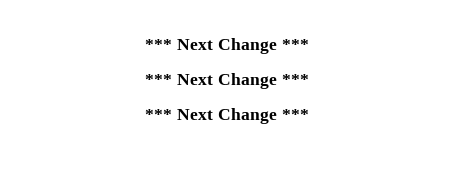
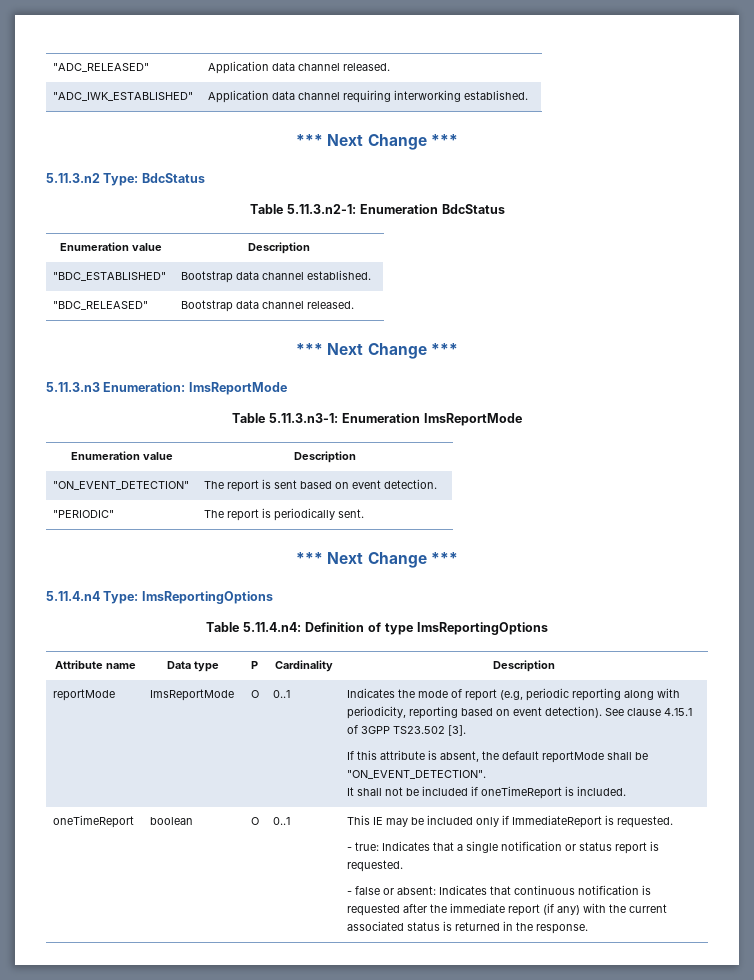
[145,38,309,54] [145,73,309,89] [145,108,309,124] *** Next Change *** // *** Next Change *** // *** Next Change *** -> [53,63,150,72] [208,61,391,74] [53,92,194,101] [208,90,529,103] [296,134,458,150] [46,173,205,186] [249,204,505,214] [59,242,162,251] [248,242,310,254] [53,272,167,281] [181,270,372,283] [53,301,149,310] [181,300,355,312] [296,343,458,359] [46,382,287,395] [232,413,522,426] [71,451,173,460] [294,451,356,463] [53,481,190,490] [204,479,438,492] [53,510,115,518] [204,508,365,521] [296,552,458,568] [46,591,273,604] [206,622,548,635] [54,660,136,669] [167,661,219,672] [251,661,258,669] [274,660,333,672] [493,660,555,672] [53,689,116,701] [150,689,235,701] [250,690,259,698] [273,690,291,698] [347,688,681,701] [347,706,693,719] [347,725,467,736] [347,750,649,763] [347,770,487,779] [347,786,627,799] [53,815,135,828] [150,817,194,825] [250,817,259,825] [273,817,291,825] [347,815,674,828] [347,841,660,854] [347,860,404,872] [347,885,652,895] [347,903,668,916] [347,921,589,934] "ADC_RELEASED" | Application data channel released. // "ADC_IWK_ESTABLISHED" | Application data channel requiring interworking established. // *** Next Change *** // 5.11.3.n2 Type: BdcStatus // Table 5.11.3.n2-1: Enumeration BdcStatus // Enumeration value | Description // "BDC_ESTABLISHED" | Bootstrap data channel established. // "BDC_RELEASED" | Bootstrap data channel released. // *** Next Change *** // 5.11.3.n3 Enumeration: ImsReportMode // Table 5.11.3.n3-1: Enumeration ImsReportMode // Enumeration value | Description // "ON_EVENT_DETECTION" | The report is sent based on event detection. // "PERIODIC" | The report is periodically sent. // *** Next Change *** // 5.11.4.n4 Type: ImsReportingOptions // Table 5.11.4.n4: Definition of type ImsReportingOptions // Attribute name | Data type | P | Cardinality | Description // reportMode | ImsReportMode | O | 0..1 | Indicates the mode of report (e.g, periodic reporting along with periodicity, reporting based on event detection). See clause 4.15.1 of 3GPP TS23.502 [3]. // If this attribute is absent, the default reportMode shall be "ON_EVENT_DETECTION". // It shall not be included if oneTimeReport is included. // oneTimeReport | boolean | O | 0..1 | This IE may be included only if ImmediateReport is requested. // - true: Indicates that a single notification or status report is requested. // - false or absent: Indicates that continuous notification is requested after the immediate report (if any) with the current associated status is returned in the response.

